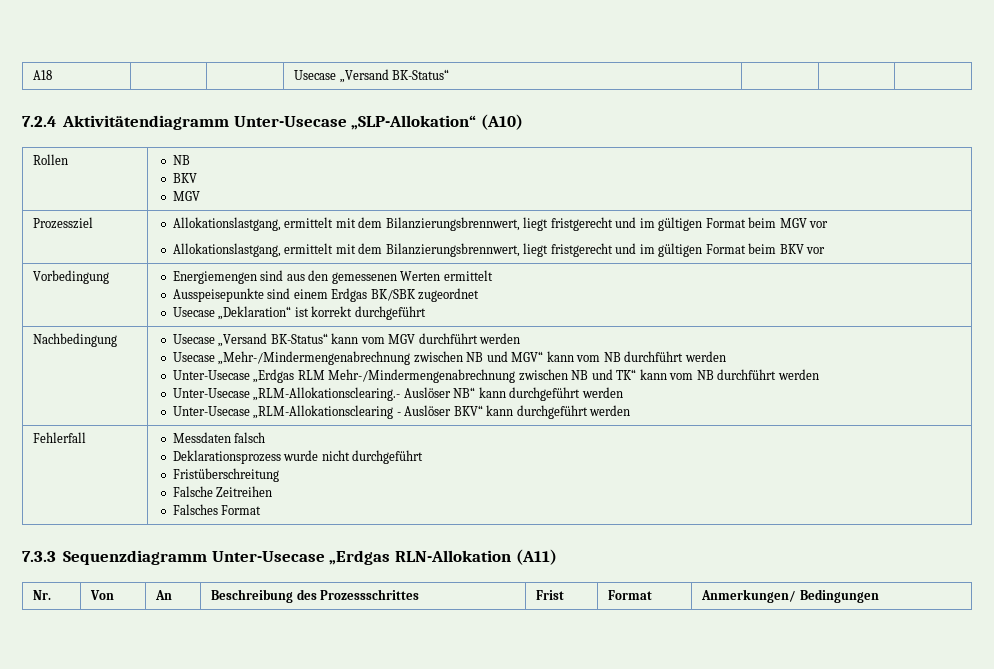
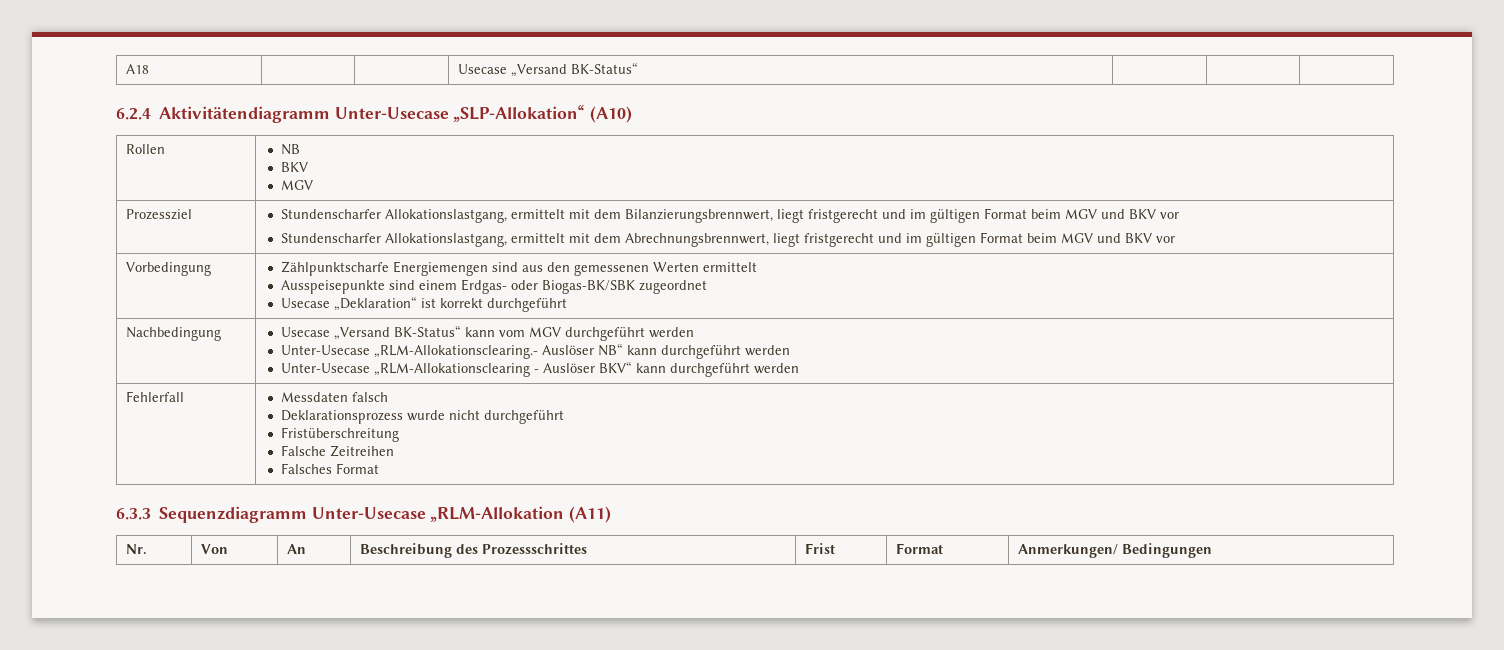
[22,116,56,127] 7.2.4 -> [116,108,151,120] 6.2.4
(94, 223) none -> [281,209,382,219] Stundenscharfer
[809,221,829,228] [172,243,777,257] vor // Allokationslastgang, ermittelt mit dem Bilanzierungsbrennwert, liegt fristgerecht und im gültigen Format beim -> [1101,209,1180,219] [281,232,1122,247] und BKV vor // Stundenscharfer Allokationslastgang, ermittelt mit dem Abrechnungsbrennwert, liegt fristgerecht und im gültigen Format beim MGV und
(110, 277) none -> [281,261,390,276] Zählpunktscharfe
[331,288,416,302] Erdgas BK/SBK -> [461,279,636,294] Erdgas- oder Biogas-BK/SBK
[418,333,521,344] [172,351,726,365] [172,369,777,383] durchführt werden // Usecase „Mehr-/Mindermengenabrechnung zwischen NB und MGV“ kann vom NB durchführt werden // Unter-Usecase „Erdgas RLM Mehr-/Mindermengenabrechnung zwischen NB und TK“ kann vom NB durchführt -> [565,327,646,341] durchgeführt
[22,551,56,562] 7.3.3 -> [116,508,151,520] 6.3.3
[329,550,512,565] „Erdgas RLN-Allokation -> [430,506,565,522] „RLM-Allokation

